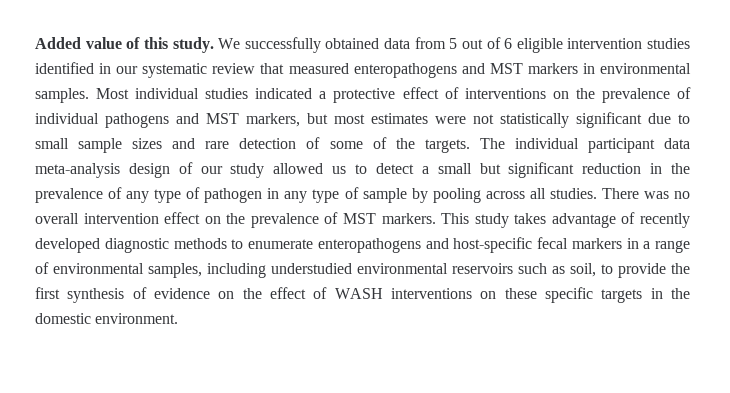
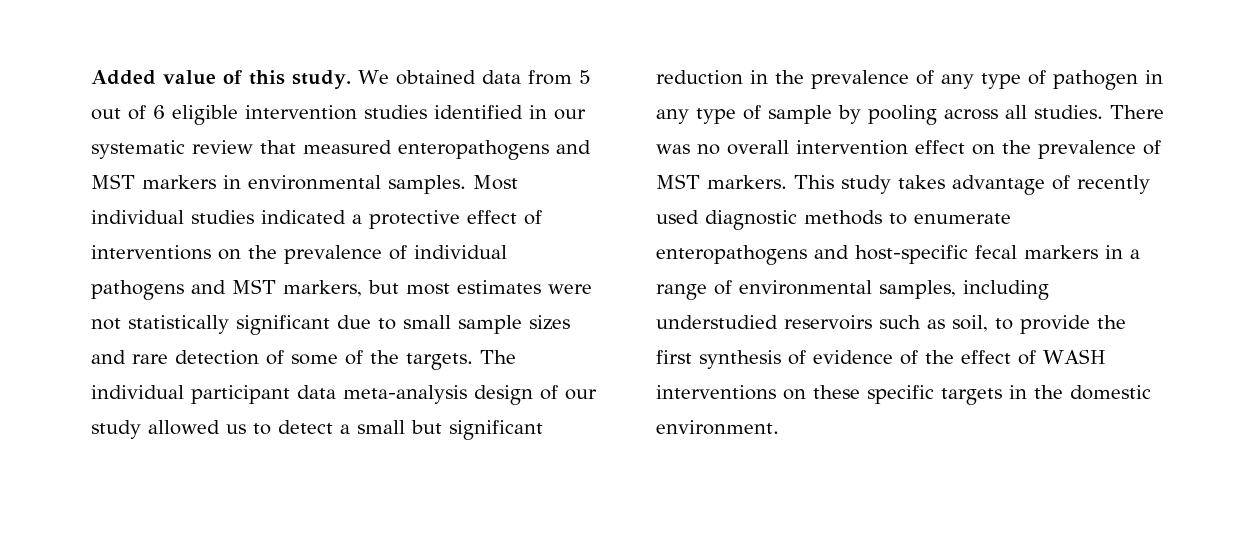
[244,37,321,53] successfully -> (389, 77) none
[35,238,100,253] developed -> [656,210,699,224] used
[357,263,448,274] environmental -> (778, 322) none
[218,291,235,299] on -> [900,350,918,365] of

